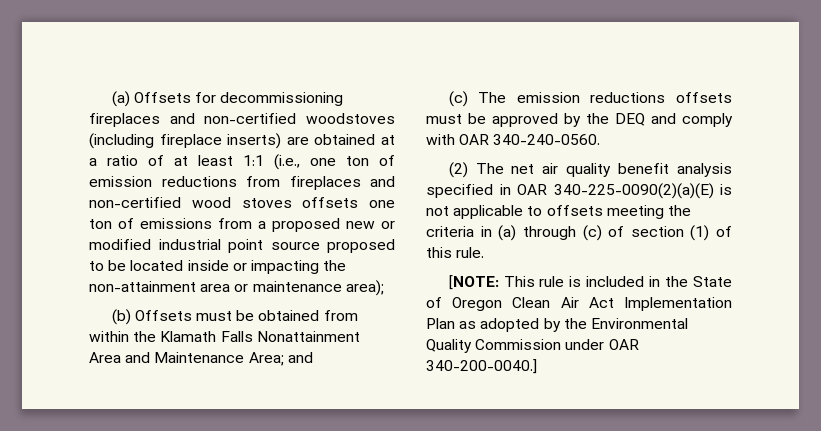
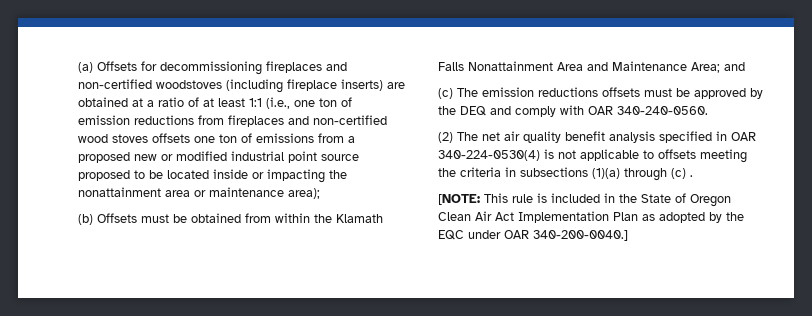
[89,281,196,292] non-attainment -> [78,187,161,197] nonattainment
[553,183,714,199] 340-225-0090(2)(a)(E) -> [438,150,540,161] 340-224-0530(4)
[498,225,732,241] [426,247,485,258] (a) through (c) of section (1) of this rule. -> [520,167,693,181] subsections (1)(a) through (c) .
[590,318,688,329] [426,339,562,353] Environmental Quality Commission -> [438,230,464,240] EQC

